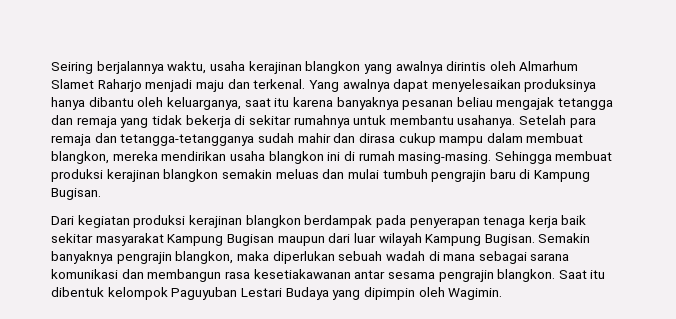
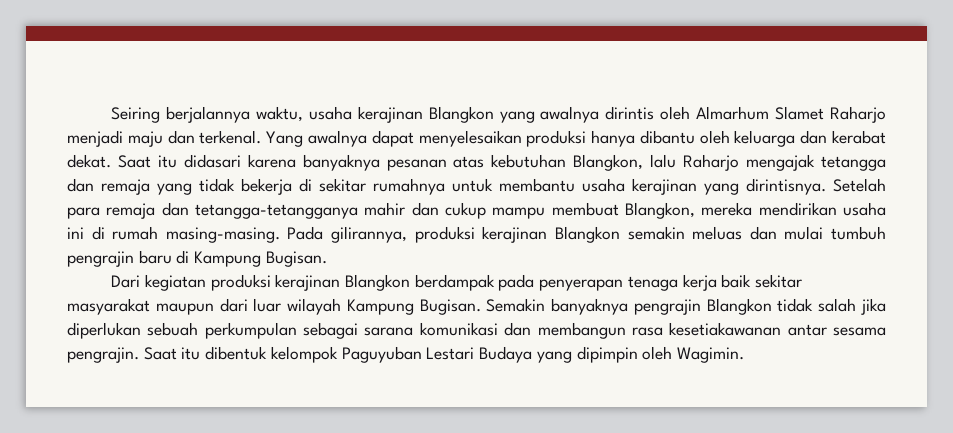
[305,61,361,74] blangkon -> [428,106,494,123] Blangkon
[524,79,597,92] produksinya -> [526,130,587,147] produksi
[166,97,493,110] keluarganya, saat itu karena banyaknya pesanan beliau -> [734,130,887,147] [67,154,740,171] keluarga dan kerabat dekat. Saat itu didasari karena banyaknya pesanan atas kebutuhan Blangkon, lalu Raharjo
[457,115,516,128] usahanya. -> [582,178,826,195] usaha kerajinan yang dirintisnya.
[257,133,294,143] sudah -> (358, 211) none
[358,133,395,143] dirasa -> (439, 209) none
[486,133,584,143] [51,151,109,164] dalam membuat blangkon, -> [551,202,695,219] membuat Blangkon,
[268,151,324,164] blangkon -> (886, 209) none
[494,151,613,164] [51,169,219,182] Sehingga membuat produksi kerajinan blangkon -> [287,226,620,243] Pada gilirannya, produksi kerajinan Blangkon
[245,215,301,228] blangkon -> [344,274,410,291] Blangkon
[167,234,274,246] Kampung Bugisan -> (150, 306) none
[175,251,476,264] blangkon, maka diperlukan sebuah wadah di mana -> [706,298,886,315] [67,322,297,339] Blangkon tidak salah jika diperlukan sebuah perkumpulan
[438,269,556,282] pengrajin blangkon. -> [67,347,139,363] pengrajin.

